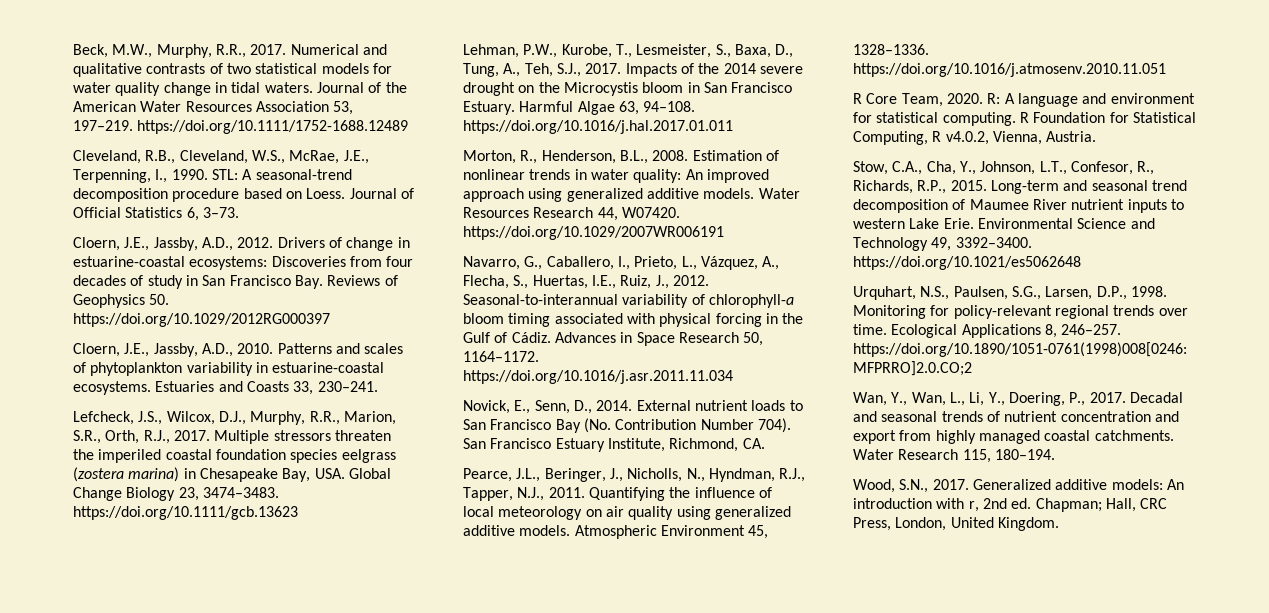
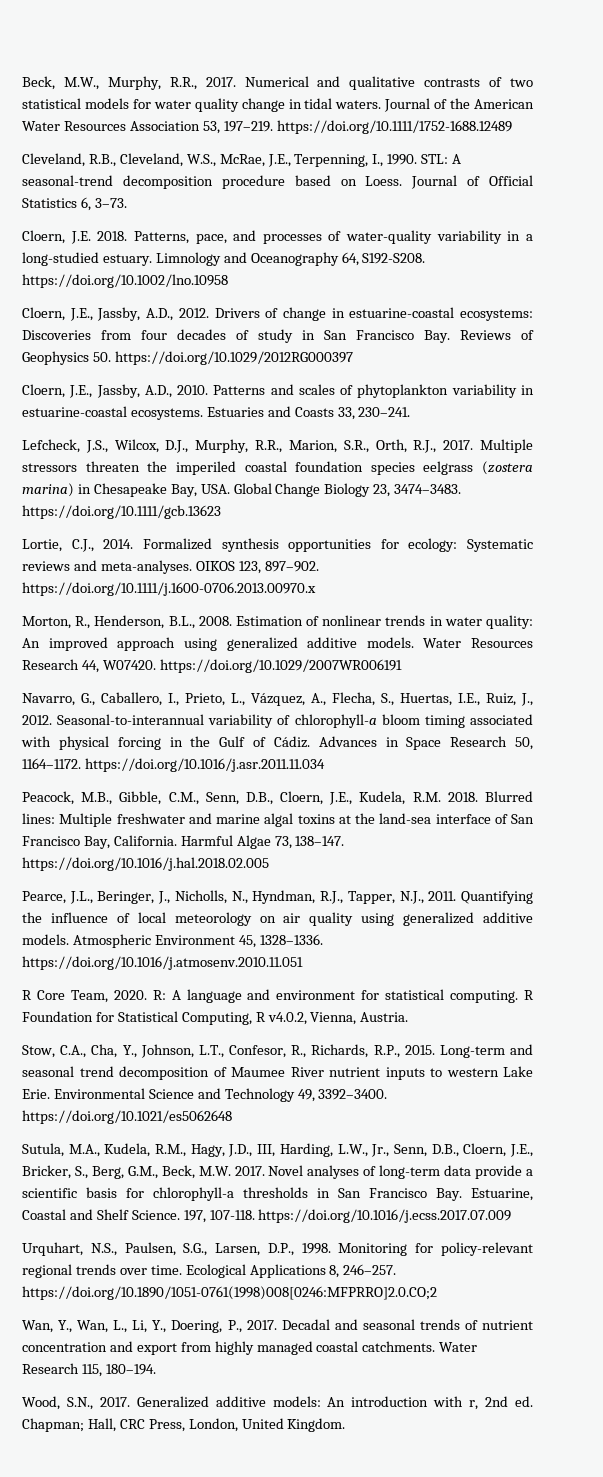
(239, 212) none -> [22,230,533,244] [22,252,426,266] [22,274,228,288] // Cloern, J.E. 2018. Patterns, pace, and processes of water-quality variability in a long-studied estuary. Limnology and Oceanography 64, S192-S208. https://doi.org/10.1002/lno.10958
[463,44,794,58] [463,63,803,77] [463,82,793,96] [463,101,696,115] [463,120,733,134] Lehman, P.W., Kurobe, T., Lesmeister, S., Baxa, D., Tung, A., Teh, S.J., 2017. Impacts of the 2014 severe drought on the Microcystis bloom in San Francisco Estuary. Harmful Algae 63, 94–108. https://doi.org/10.1016/j.hal.2017.01.011 -> [22,538,533,552] [22,560,319,574] [22,582,316,596] Lortie, C.J., 2014. Formalized synthesis opportunities for ecology: Systematic reviews and meta-analyses. OIKOS 123, 897–902. https://doi.org/10.1111/j.1600-0706.2013.00970.x
[463,400,803,414] [463,418,791,433] [463,438,765,452] Novick, E., Senn, D., 2014. External nutrient loads to San Francisco Bay (No. Contribution Number 704). San Francisco Estuary Institute, Richmond, CA. -> [22,791,533,805] [22,813,534,827] [22,835,345,849] [22,857,269,871] Peacock, M.B., Gibble, C.M., Senn, D.B., Cloern, J.E., Kudela, R.M. 2018. Blurred lines: Multiple freshwater and marine algal toxins at the land-sea interface of San Francisco Bay, California. Harmful Algae 73, 138–147. https://doi.org/10.1016/j.hal.2018.02.005
(1081, 263) none -> [22,1143,533,1157] [22,1165,533,1179] [22,1187,533,1201] [22,1209,512,1223] // Sutula, M.A., Kudela, R.M., Hagy, J.D., III, Harding, L.W., Jr., Senn, D.B., Cloern, J.E., Bricker, S., Berg, G.M., Beck, M.W. 2017. Novel analyses of long-term data provide a scientific basis for chlorophyll-a thresholds in San Francisco Bay. Estuarine, Coastal and Shelf Science. 197, 107-118. https://doi.org/10.1016/j.ecss.2017.07.009

